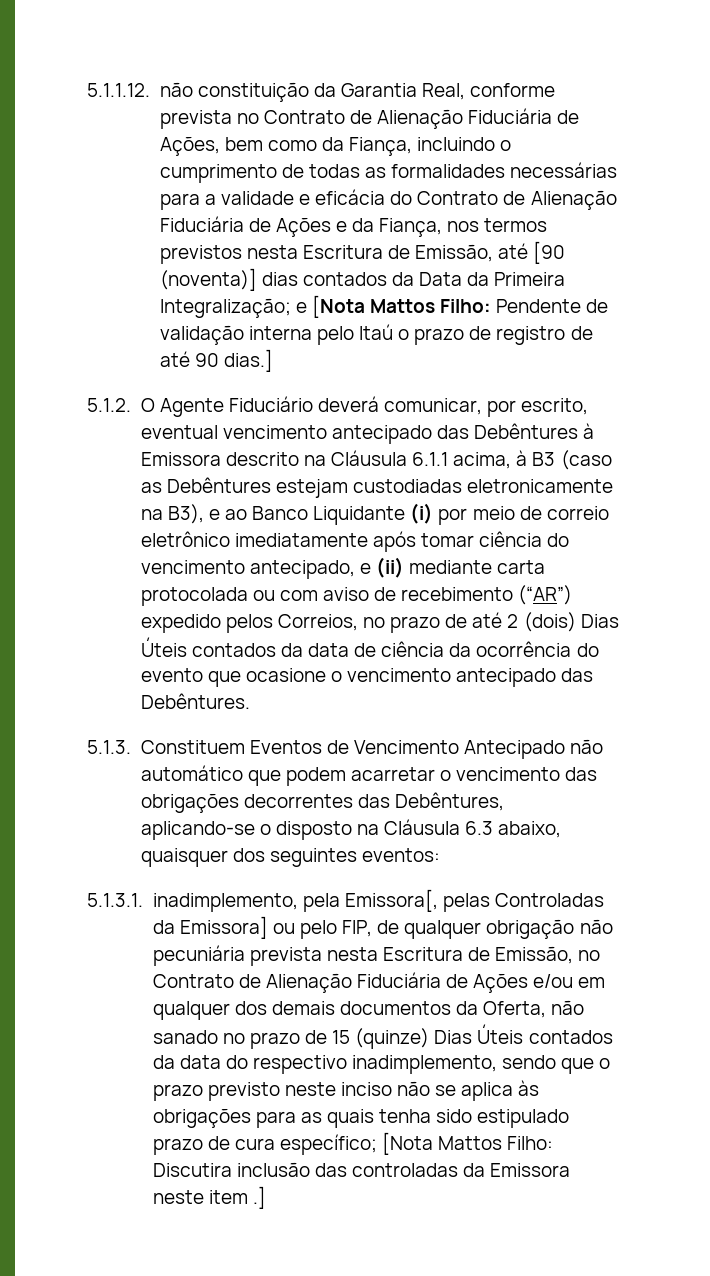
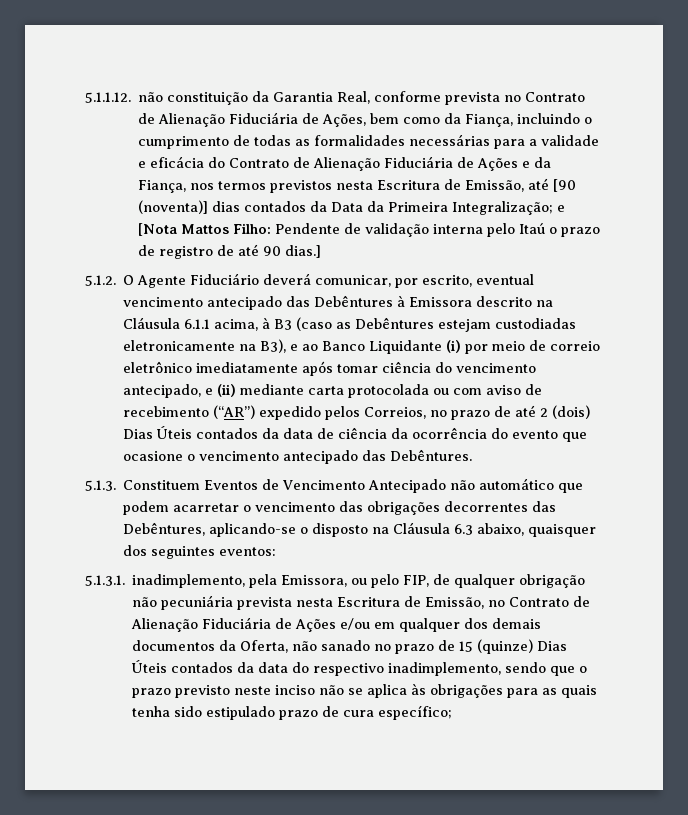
[344,889,605,912] [152,916,268,939] Emissora[, pelas Controladas da Emissora] -> [281,575,348,587] Emissora,
[382,1132,554,1155] [152,1162,571,1177] [152,1186,266,1209] [Nota Mattos Filho: Discutira inclusão das controladas da Emissora neste item .] -> (453, 712) none

